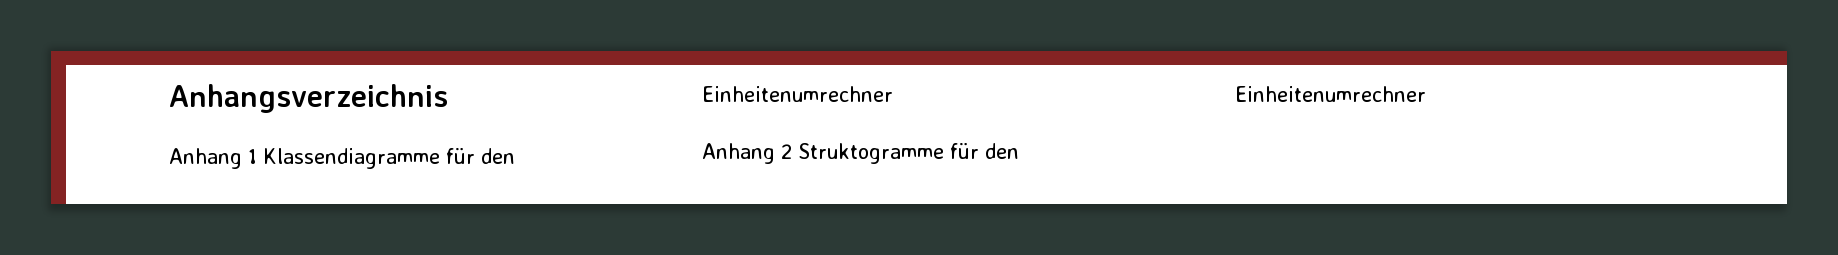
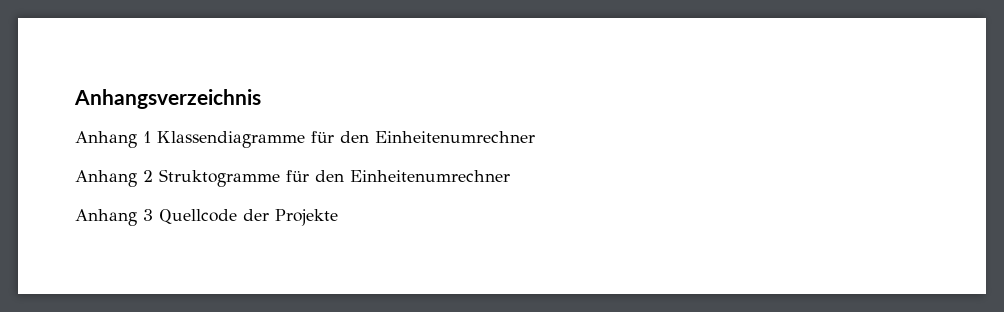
(1426, 94) none -> [75,209,338,226] // Anhang 3 Quellcode der Projekte

